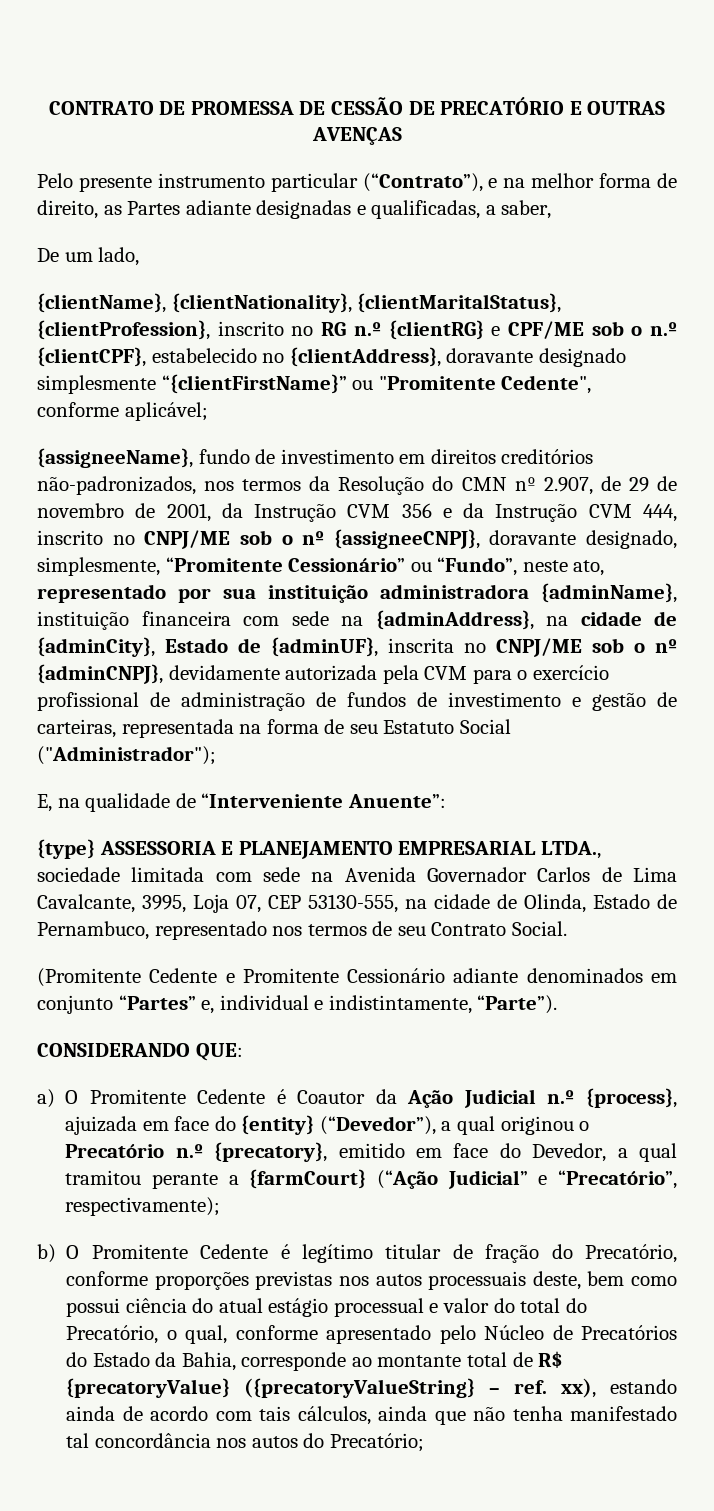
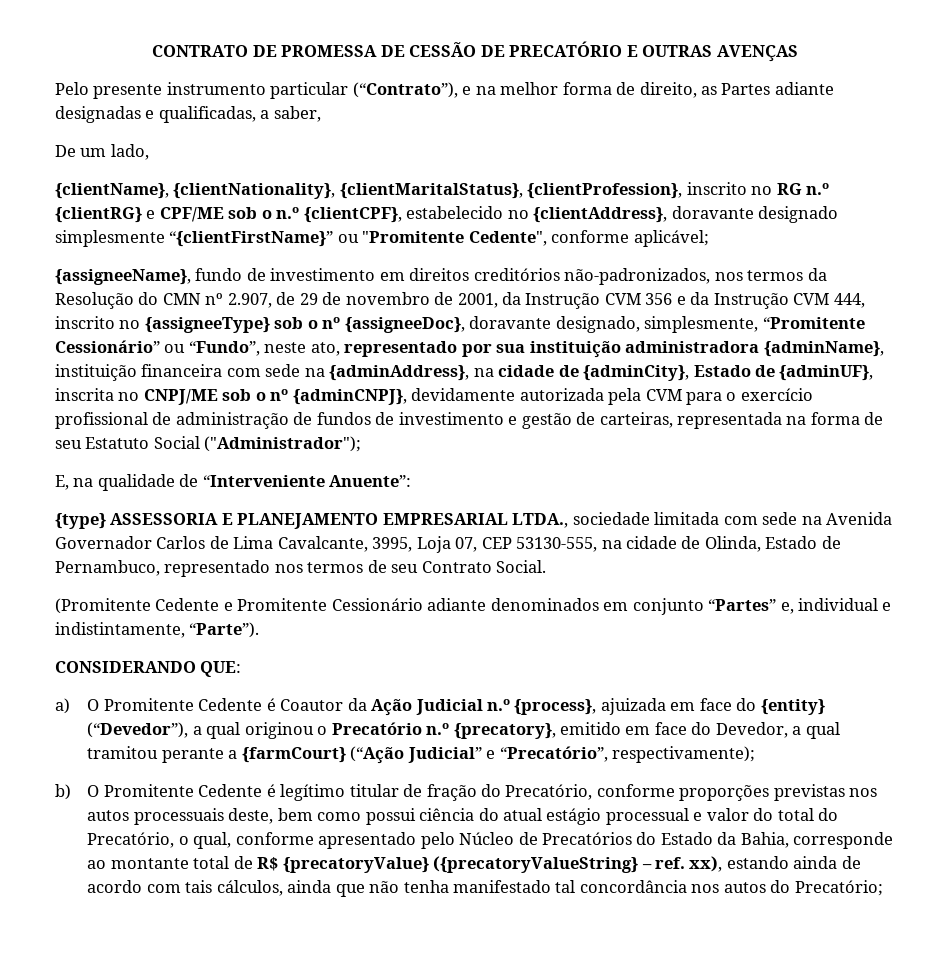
[144,529,480,549] CNPJ/ME sob o nº {assigneeCNPJ}, -> [144,317,465,333] {assigneeType} sob o nº {assigneeDoc},

